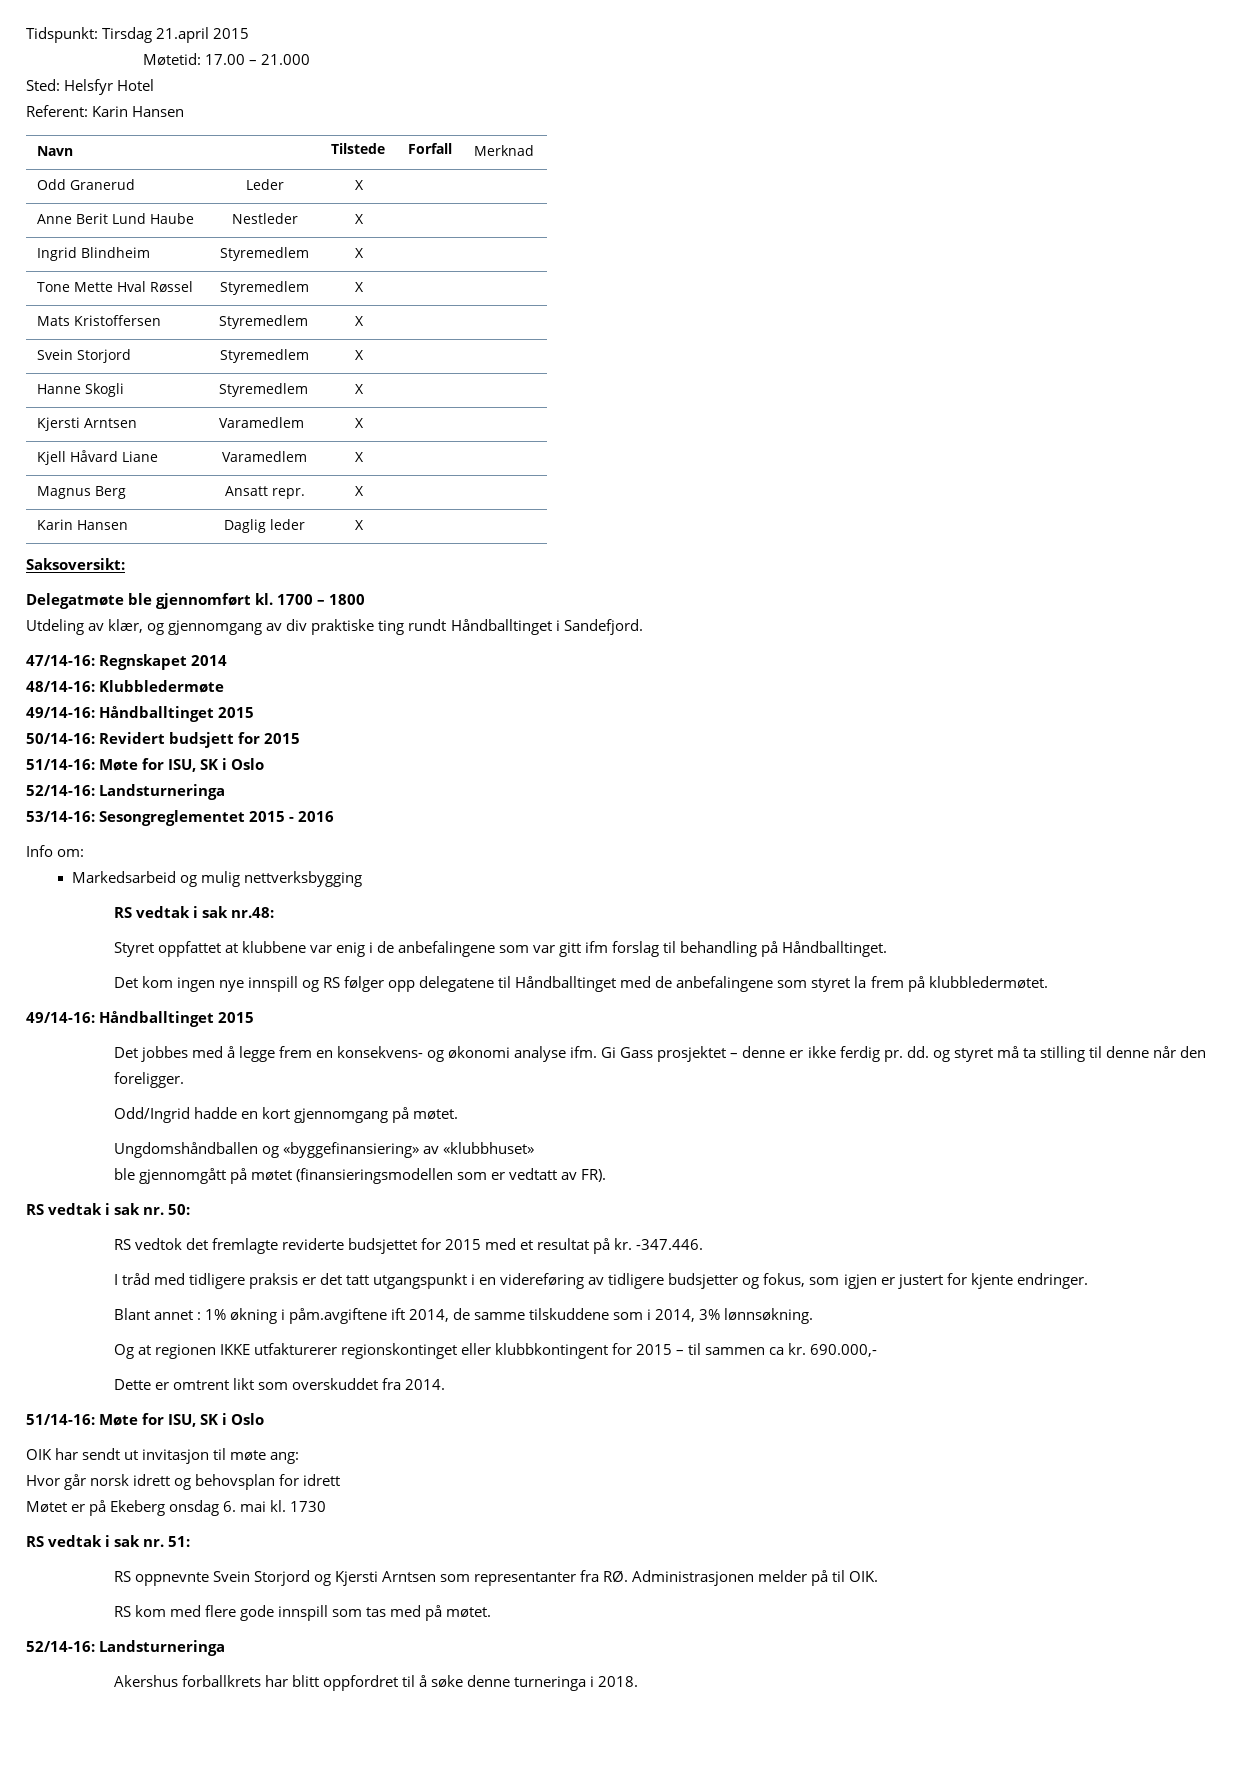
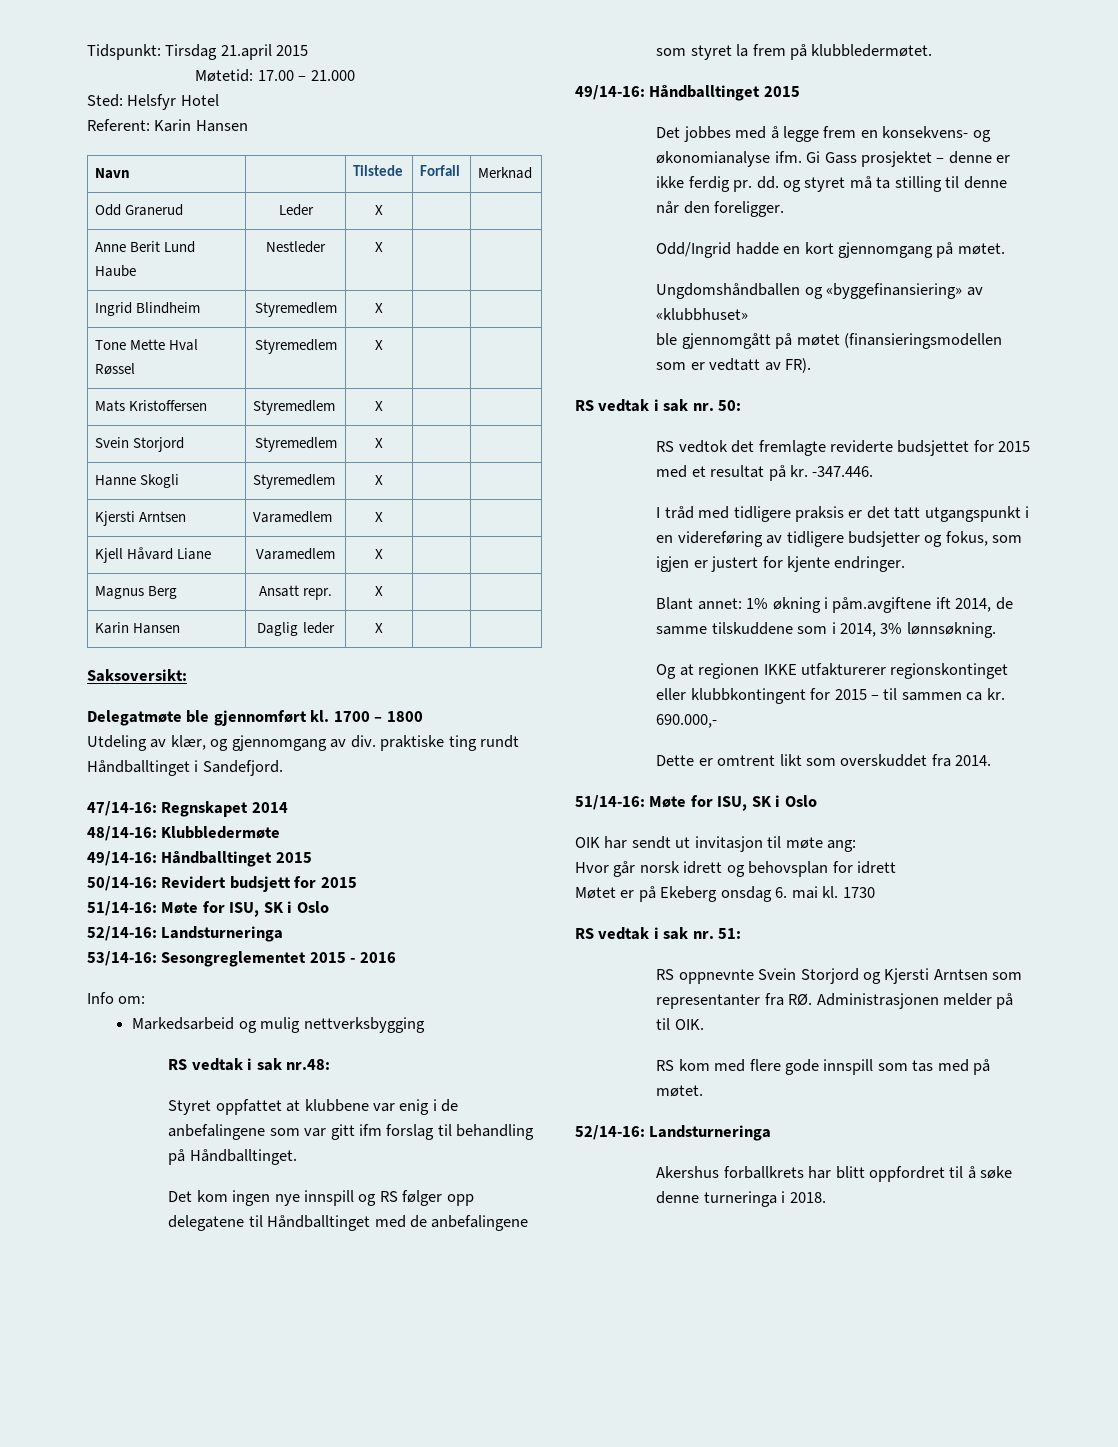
[286,619,308,631] div -> [350,735,376,748] div.
[448,1046,567,1062] økonomi analyse -> [656,151,771,167] økonomianalyse
[153,1310,201,1320] annet : -> [697,598,742,610] annet:

